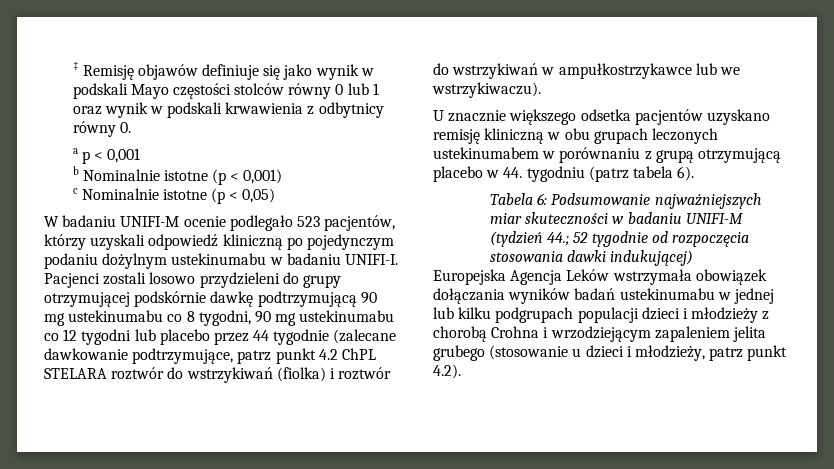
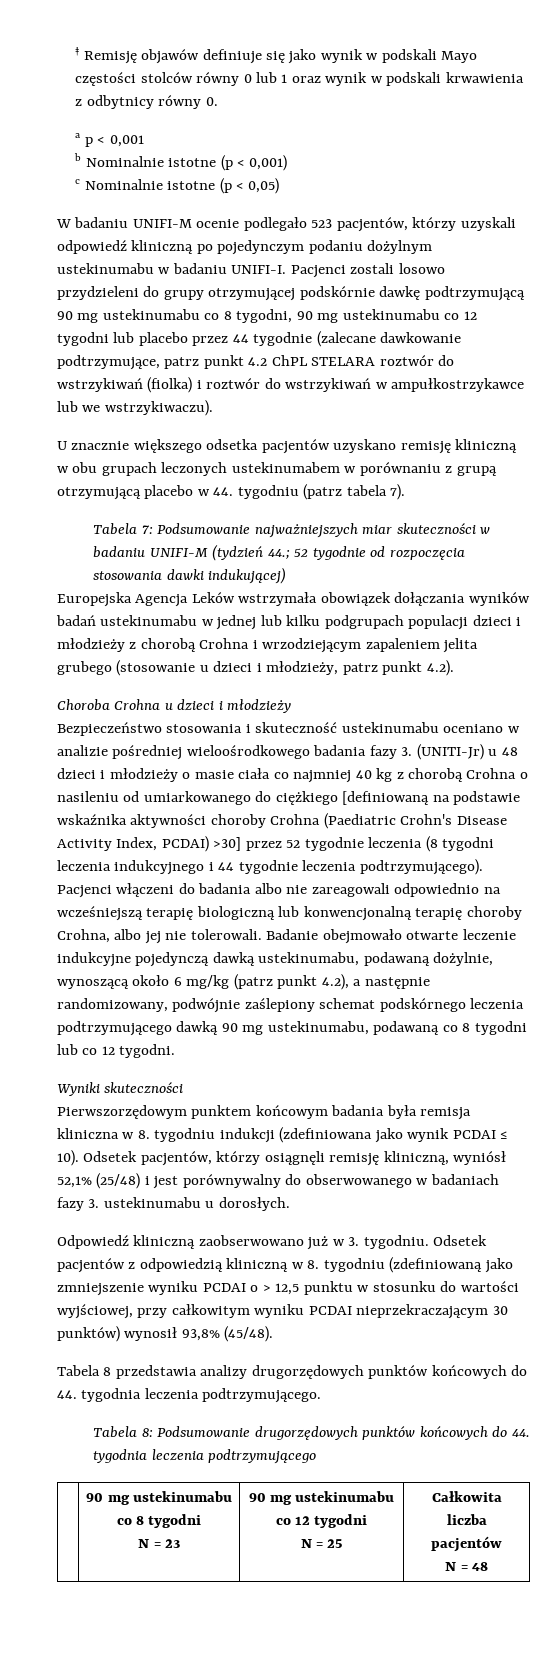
[677,166,695,181] [490,193,548,205] 6). // Tabela 6: -> [390,484,406,500] [93,523,153,535] 7). // Tabela 7:
(461, 371) none -> [57,699,292,713] [57,722,520,736] [57,744,518,760] [57,768,528,783] [57,791,521,805] [57,813,507,829] [57,836,495,852] [57,859,483,875] [57,883,501,898] [57,906,522,921] [57,929,516,944] [57,952,494,967] [57,974,430,990] [57,998,525,1013] [57,1021,527,1036] [57,1044,176,1058] [57,1082,184,1096] [57,1105,472,1120] [57,1127,509,1143] [57,1150,507,1166] [57,1173,499,1189] [57,1197,290,1211] [57,1235,488,1250] [57,1257,513,1273] [57,1281,519,1296] [57,1304,508,1319] [57,1326,274,1342] [57,1365,528,1379] [57,1388,322,1403] [93,1426,530,1440] [93,1449,317,1464] [86,1491,232,1505] [116,1514,202,1528] [138,1539,180,1548] [248,1491,395,1505] [275,1514,368,1528] [300,1539,343,1548] [431,1491,502,1502] [446,1514,487,1525] [431,1536,502,1552] [445,1562,488,1571] // Choroba Crohna u dzieci i młodzieży // Bezpieczeństwo stosowania i skuteczność ustekinumabu oceniano w analizie pośredniej wieloośrodkowego badania fazy 3. (UNITI-Jr) u 48 dzieci i młodzieży o masie ciała co najmniej 40 kg z chorobą Crohna o nasileniu od umiarkowanego do ciężkiego [definiowaną na podstawie wskaźnika aktywności choroby Crohna (Paediatric Crohn's Disease Activity Index, PCDAI) >30] przez 52 tygodnie leczenia (8 tygodni leczenia indukcyjnego i 44 tygodnie leczenia podtrzymującego). Pacjenci włączeni do badania albo nie zareagowali odpowiednio na wcześniejszą terapię biologiczną lub konwencjonalną terapię choroby Crohna, albo jej nie tolerowali. Badanie obejmowało otwarte leczenie indukcyjne pojedynczą dawką ustekinumabu, podawaną dożylnie, wynoszącą około 6 mg/kg (patrz punkt 4.2), a następnie randomizowany, podwójnie zaślepiony schemat podskórnego leczenia podtrzymującego dawką 90 mg ustekinumabu, podawaną co 8 tygodni lub co 12 tygodni. // Wyniki skuteczności // Pierwszorzędowym punktem końcowym badania była remisja kliniczna w 8. tygodniu indukcji (zdefiniowana jako wynik PCDAI ≤ 10). Odsetek pacjentów, którzy osiągnęli remisję kliniczną, wyniósł 52,1% (25/48) i jest porównywalny do obserwowanego w badaniach fazy 3. ustekinumabu u dorosłych. // Odpowiedź kliniczną zaobserwowano już w 3. tygodniu. Odsetek pacjentów z odpowiedzią kliniczną w 8. tygodniu (zdefiniowaną jako zmniejszenie wyniku PCDAI o > 12,5 punktu w stosunku do wartości wyjściowej, przy całkowitym wyniku PCDAI nieprzekraczającym 30 punktów) wynosił 93,8% (45/48). // Tabela 8 przedstawia analizy drugorzędowych punktów końcowych do 44. tygodnia leczenia podtrzymującego. // Tabela 8: Podsumowanie drugorzędowych punktów końcowych do 44. tygodnia leczenia podtrzymującego // | 90 mg ustekinumabu co 8 tygodni // N = 23 | 90 mg ustekinumabu co 12 tygodni // N = 25 | Całkowita liczba pacjentów // N = 48

